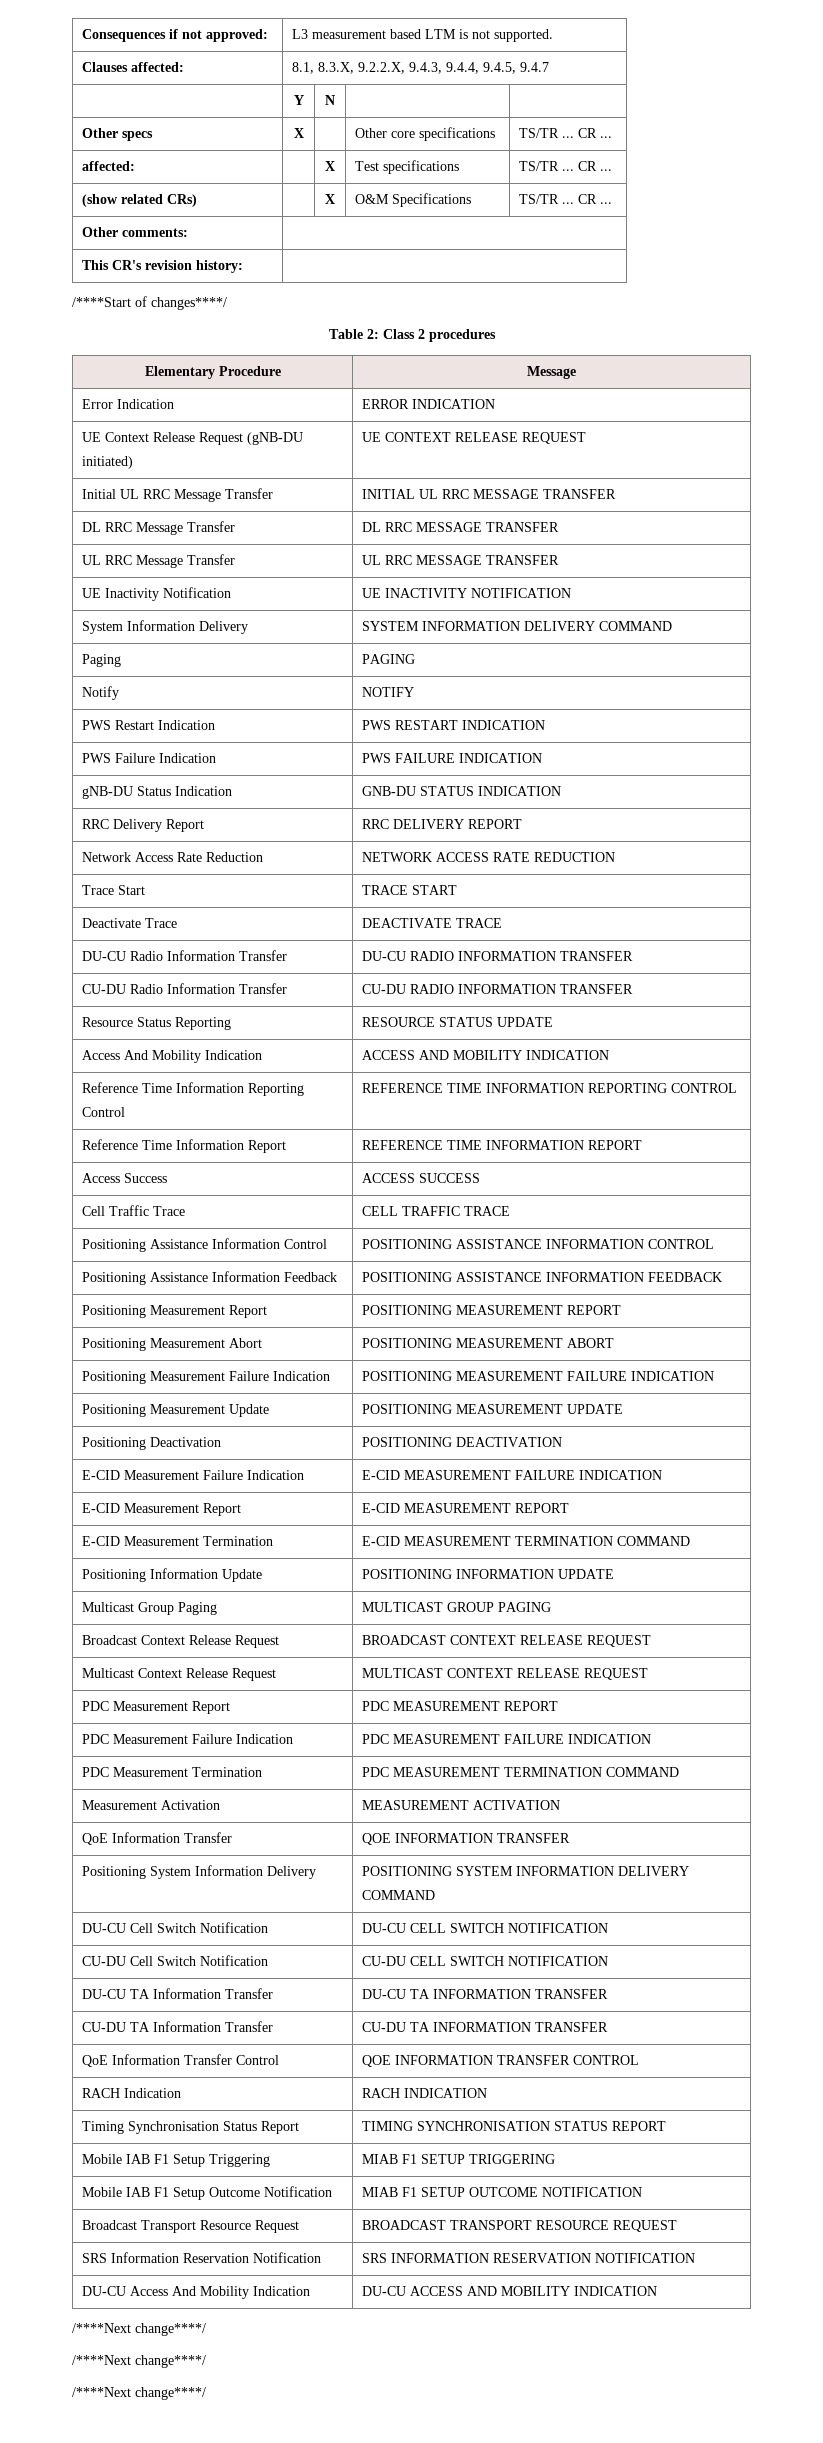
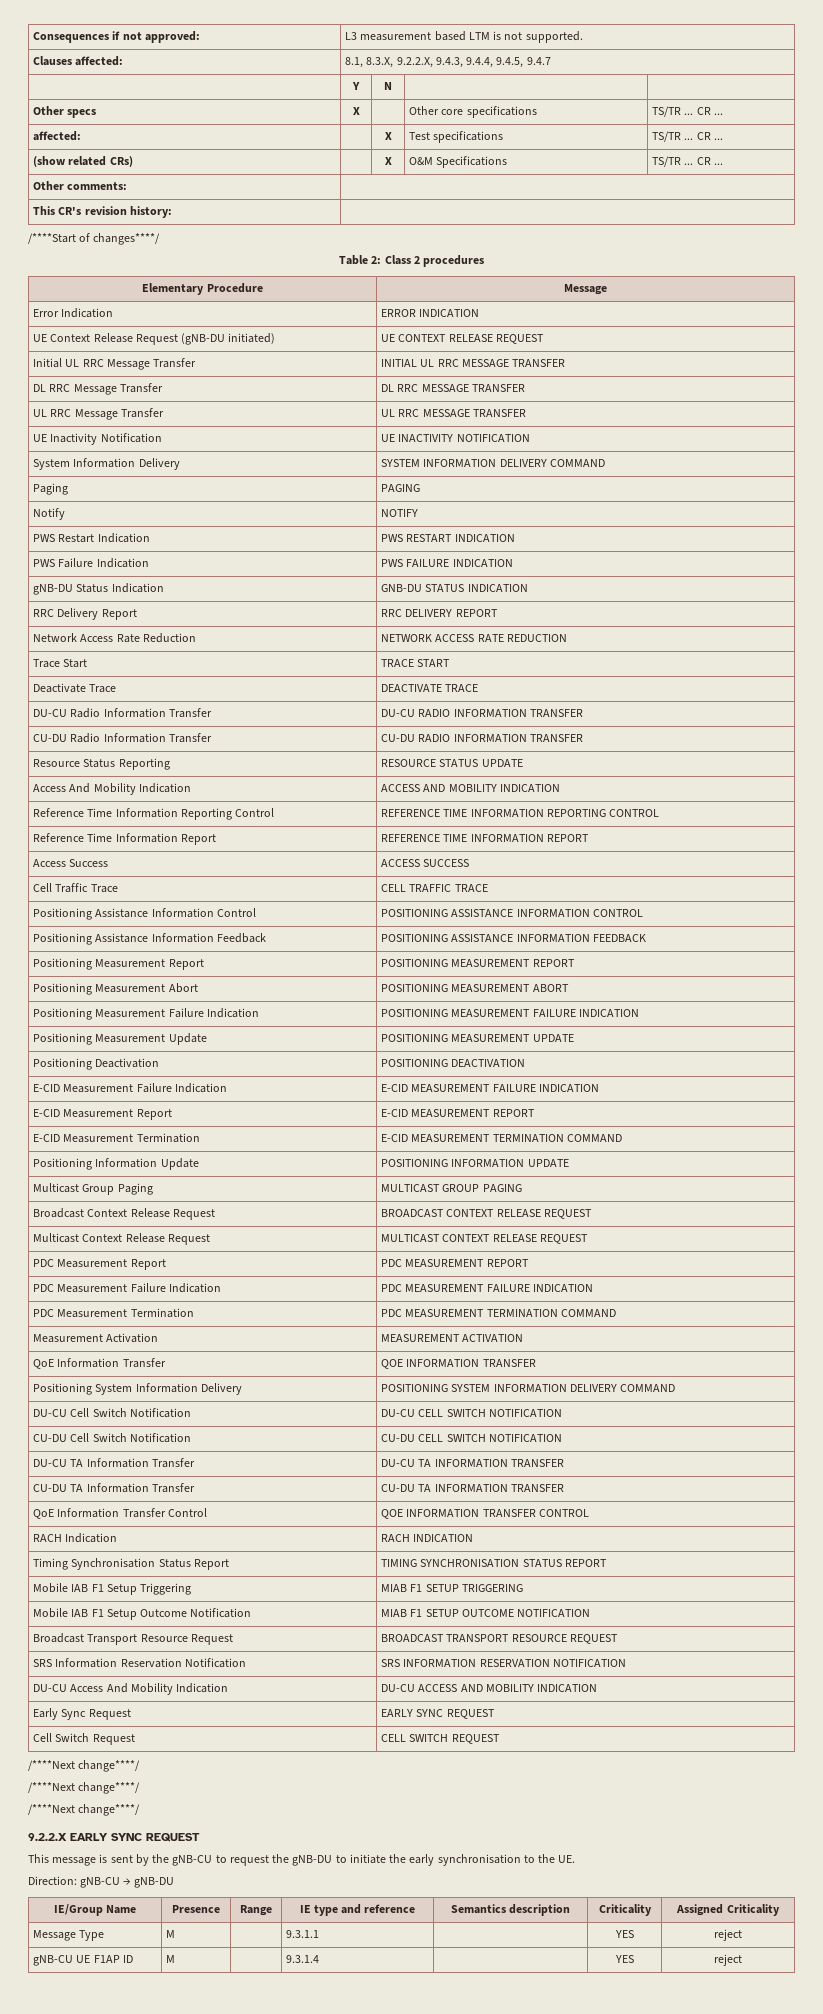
(658, 2291) none -> [33,1708,131,1720] [381,1709,495,1719] [33,1733,135,1745] [381,1734,500,1744] // Early Sync Request | EARLY SYNC REQUEST // Cell Switch Request | CELL SWITCH REQUEST
(206, 2393) none -> [28,1833,200,1842] [28,1854,576,1866] [28,1876,174,1888] [53,1904,137,1916] [172,1905,220,1913] [240,1905,272,1916] [299,1904,416,1916] [450,1904,571,1916] [598,1904,652,1916] [676,1904,780,1916] [33,1930,105,1941] [166,1930,176,1938] [286,1930,320,1938] [614,1930,634,1938] [714,1929,742,1941] [33,1955,133,1966] [166,1955,176,1963] [286,1955,320,1963] [614,1955,634,1963] [714,1954,742,1966] // 9.2.2.X EARLY SYNC REQUEST // This message is sent by the gNB-CU to request the gNB-DU to initiate the early synchronisation to the UE. // Direction: gNB-CU → gNB-DU // IE/Group Name | Presence | Range | IE type and reference | Semantics description | Criticality | Assigned Criticality // Message Type | M | | 9.3.1.1 | | YES | reject // gNB-CU UE F1AP ID | M | | 9.3.1.4 | | YES | reject

